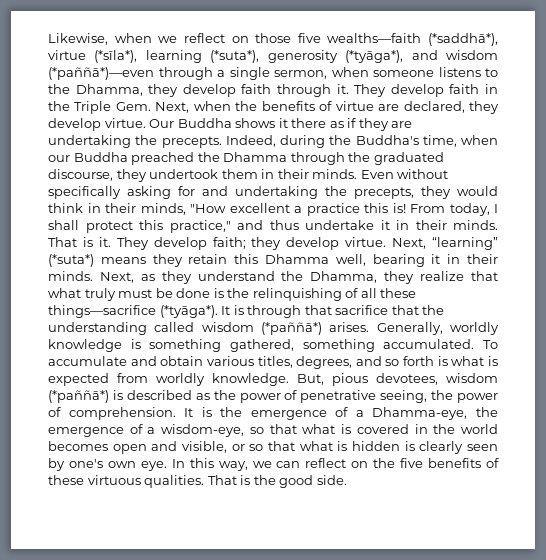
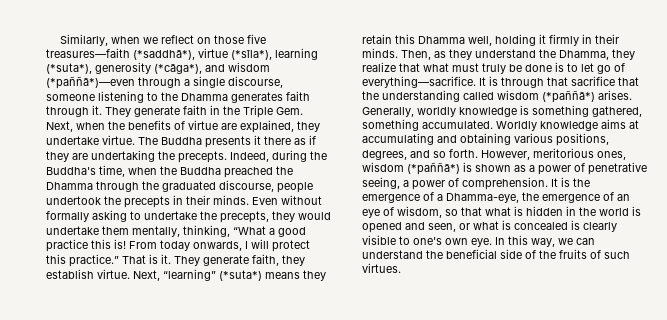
[48,33,108,45] Likewise, -> [60,34,109,46] Similarly,
[327,33,422,43] wealths—faith -> [46,48,130,58] treasures—faith
[345,50,404,63] (*tyāga*), -> [154,64,202,74] (*cāga*),
[274,67,498,79] [48,84,236,97] sermon, when someone listens to the Dhamma, they develop -> [228,76,283,88] [46,91,283,103] discourse, someone listening to the Dhamma generates
[390,84,444,97] develop -> [134,106,180,117] generate
[403,101,499,114] [48,118,276,131] declared, they develop virtue. Our Buddha shows -> [240,120,320,133] [46,135,251,148] explained, they undertake virtue. The Buddha presents
[48,155,70,162] our -> [160,166,177,175] the
[116,169,258,182] they undertook them -> [277,182,313,193] [46,196,170,208] people undertook the precepts
[48,186,498,199] [48,203,498,216] [48,220,498,233] [48,237,340,250] specifically asking for and undertaking the precepts, they would think in their minds, "How excellent a practice this is! From today, I shall protect this practice," and thus undertake it in their minds. That is it. They develop faith; they develop -> [46,210,331,223] [46,225,306,237] [46,239,310,252] [46,254,305,267] [46,269,94,279] formally asking to undertake the precepts, they would undertake them mentally, thinking, “What a good practice this is! From today onwards, I will protect this practice.” That is it. They generate faith, they establish
[372,254,499,267] [48,271,134,283] bearing it in their minds. Next, -> [495,34,619,46] [362,48,431,60] holding it firmly in their minds. Then,
[84,288,153,301] truly must -> [452,63,506,74] must truly
[227,288,417,301] [48,305,218,318] the relinquishing of all these things—sacrifice (*tyāga*). -> [567,63,625,74] [362,76,476,88] to let go of everything—sacrifice.
[483,340,498,349] [48,356,498,369] [48,373,498,386] [48,390,236,403] To accumulate and obtain various titles, degrees, and so forth is what is expected from worldly knowledge. But, pious devotees, wisdom (*paññā*) is described as the -> [496,119,639,131] [362,133,609,146] [362,148,626,160] [362,162,535,175] Worldly knowledge aims at accumulating and obtaining various positions, degrees, and so forth. However, meritorious ones, wisdom (*paññā*) is shown as a
[431,390,454,400] the -> [403,180,409,187] a
[147,424,499,437] [48,441,245,454] a wisdom-eye, so that what is covered in the world becomes open and visible, or -> [617,194,630,201] [362,206,442,218] an eye of wisdom,
[404,441,499,454] [48,458,65,471] is clearly seen by -> [566,206,641,216] [362,220,617,233] [362,235,410,245] in the world is opened and seen, or what is concealed is clearly visible to
[305,458,500,468] [48,475,347,488] reflect on the five benefits of these virtuous qualities. That is the good side. -> [362,249,630,259] [362,263,401,273] understand the beneficial side of the fruits of such virtues.

